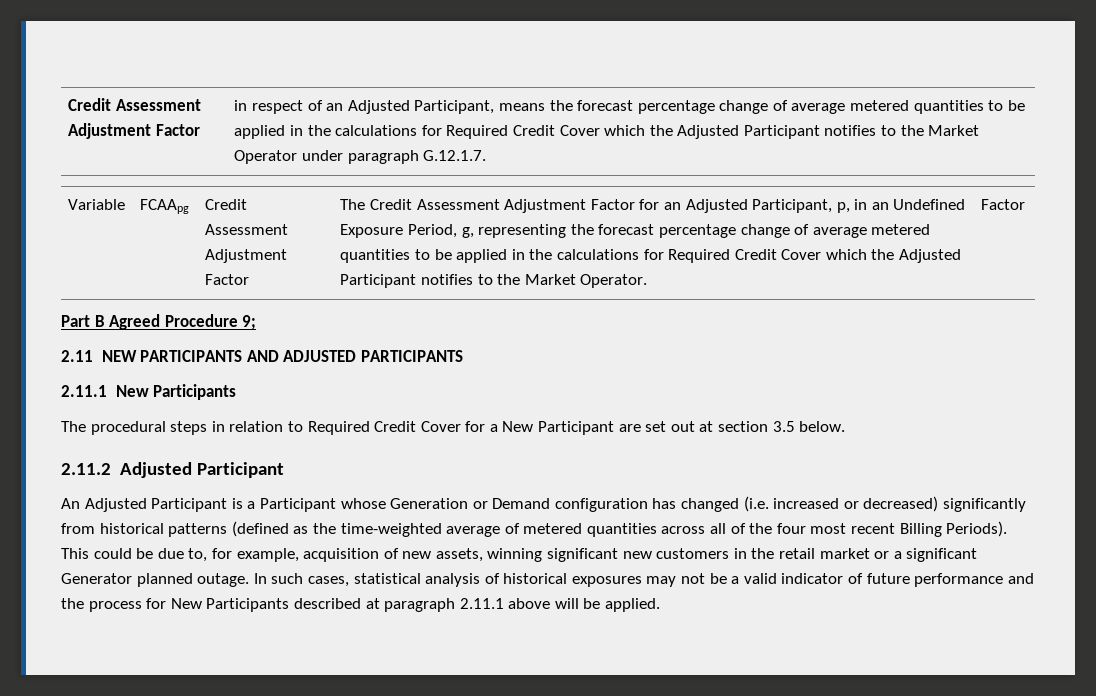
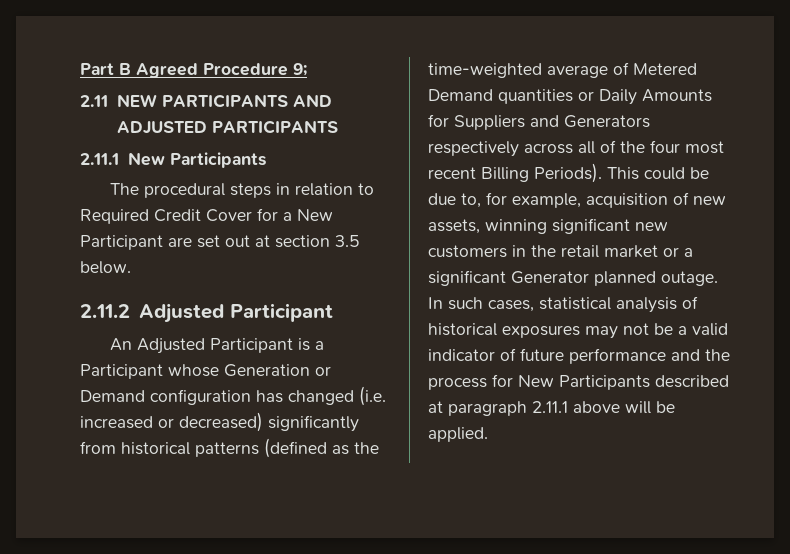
[68,98,201,111] [68,123,200,139] [234,100,1025,114] [234,125,980,139] [234,150,487,164] [68,199,126,210] [140,199,190,214] [205,199,248,210] [205,224,289,235] [205,249,288,263] [205,274,250,285] [340,199,966,213] [340,224,931,238] [340,249,962,263] [340,274,648,288] [981,199,1026,210] Credit Assessment Adjustment Factor | in respect of an Adjusted Participant, means the forecast percentage change of average metered quantities to be applied in the calculations for Required Credit Cover which the Adjusted Participant notifies to the Market Operator under paragraph G.12.1.7. // Variable | FCAApg | Credit Assessment Adjustment Factor | The Credit Assessment Adjustment Factor for an Adjusted Participant, p, in an Undefined Exposure Period, g, representing the forecast percentage change of average metered quantities to be applied in the calculations for Required Credit Cover which the Adjusted Participant notifies to the Market Operator. | Factor // -> (80, 69) none
[523,523,657,537] metered quantities -> [633,63,697,75] [428,89,712,105] [428,114,650,130] [428,141,519,157] Metered Demand quantities or Daily Amounts for Suppliers and Generators respectively

